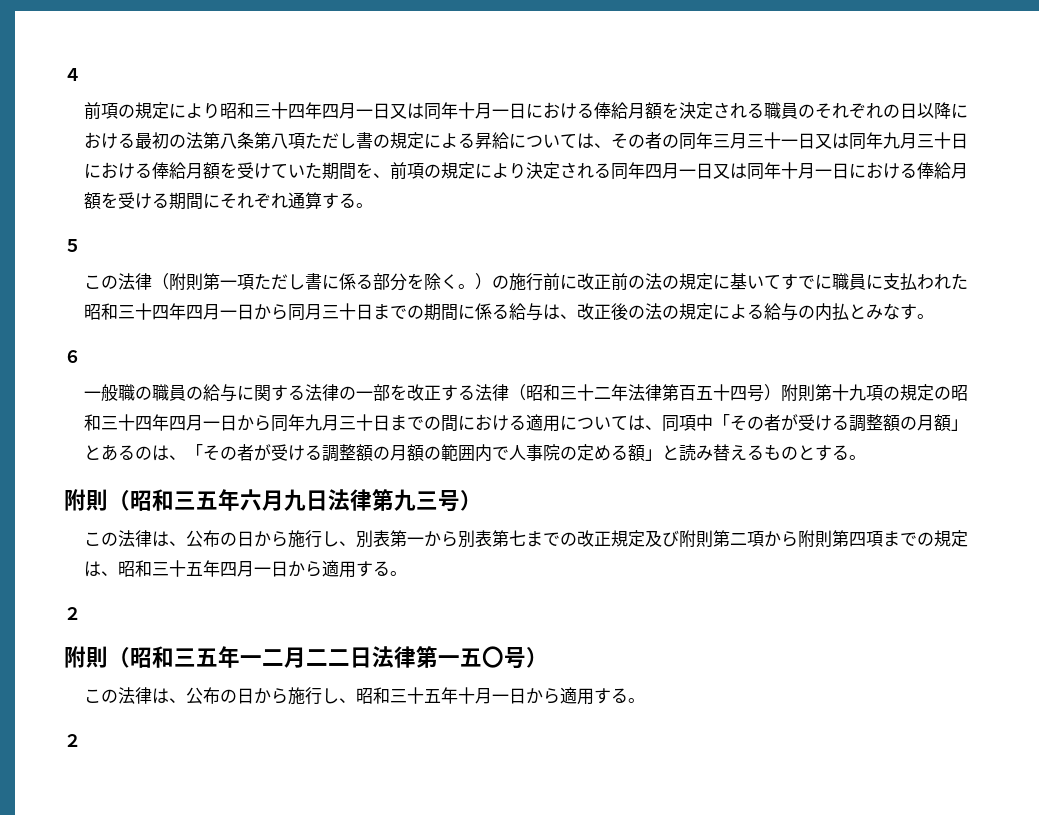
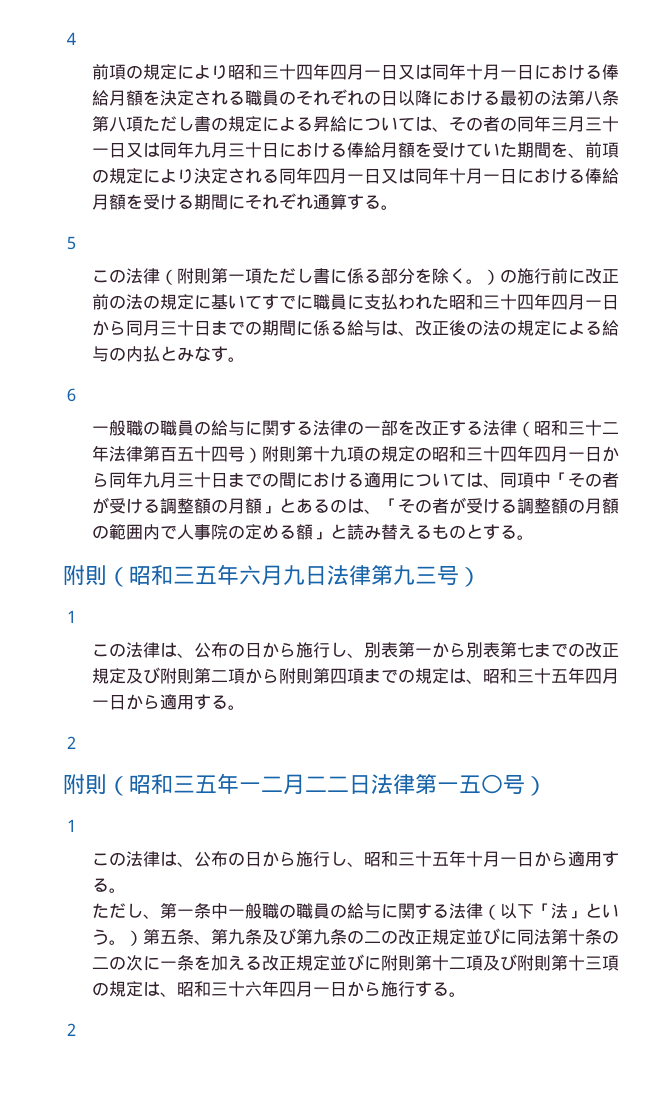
(482, 500) none -> [63,610,80,623] // １
(548, 657) none -> [63,819,80,832] // １
(645, 700) none -> [92,903,620,920] [92,928,620,946] [92,954,620,971] [92,980,467,997] // ただし、第一条中一般職の職員の給与に関する法律（以下「法」という。）第五条、第九条及び第九条の二の改正規定並びに同法第十条の二の次に一条を加える改正規定並びに附則第十二項及び附則第十三項の規定は、昭和三十六年四月一日から施行する。

